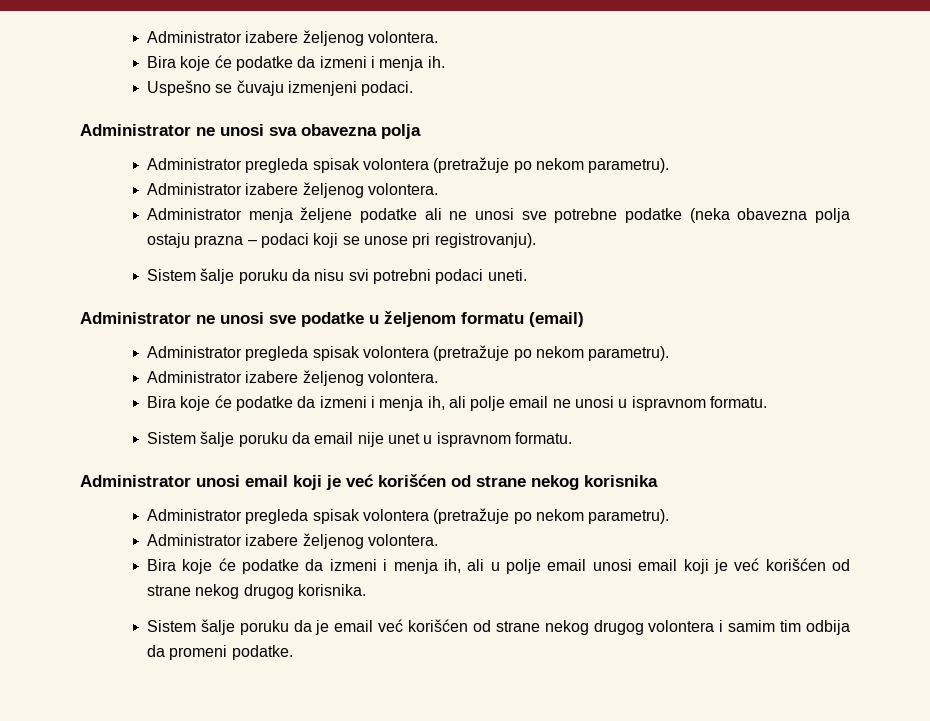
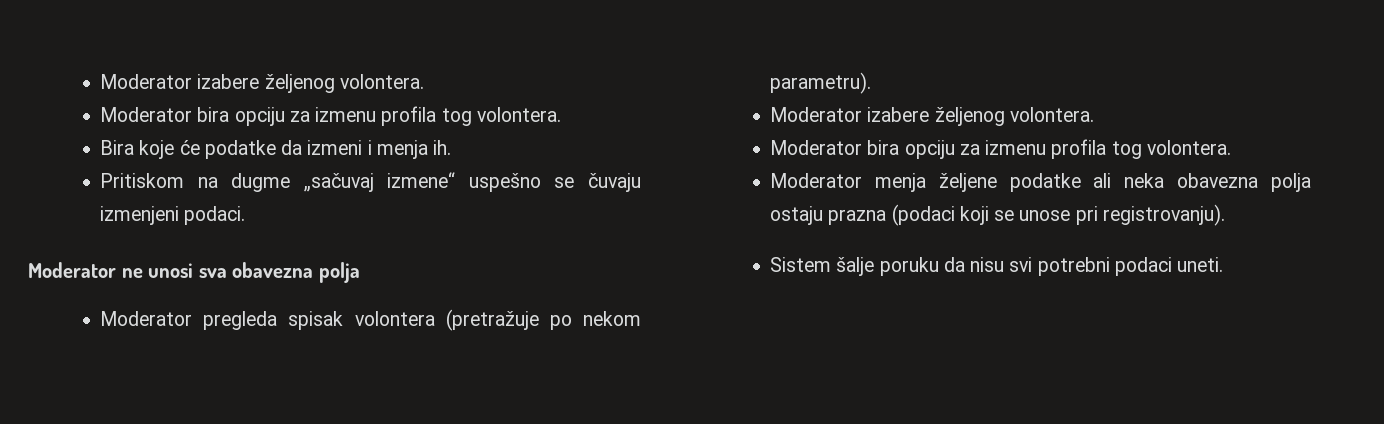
[146,30,438,46] Administrator izabere željenog volontera. -> [100,74,424,93] [100,106,561,126] Moderator izabere željenog volontera. // Moderator bira opciju za izmenu profila tog volontera.
[146,80,211,96] Uspešno -> [100,172,541,192] Pritiskom na dugme „sačuvaj izmene“ uspešno
[80,124,191,136] Administrator -> [28,262,116,278] Moderator
[146,157,670,173] [146,182,438,198] [146,207,730,223] Administrator pregleda spisak volontera (pretražuje po nekom parametru). // Administrator izabere željenog volontera. // Administrator menja željene podatke ali ne unosi sve potrebne podatke (neka -> [100,309,641,331] [770,72,872,94] [770,107,1094,126] [770,139,1231,159] [770,173,1165,192] Moderator pregleda spisak volontera (pretražuje po nekom parametru). // Moderator izabere željenog volontera. // Moderator bira opciju za izmenu profila tog volontera. // Moderator menja željene podatke ali neka
[247,233,309,248] – podaci -> [891,204,955,226] (podaci
[80,311,584,327] [146,345,670,361] [146,370,438,386] [146,395,768,411] [146,431,572,447] [80,474,658,490] [146,508,670,524] [146,533,438,549] [146,558,850,574] [146,584,366,599] [146,619,850,635] [146,645,293,660] // Administrator ne unosi sve podatke u željenom formatu (email) // Administrator pregleda spisak volontera (pretražuje po nekom parametru). // Administrator izabere željenog volontera. // Bira koje će podatke da izmeni i menja ih, ali polje email ne unosi u ispravnom formatu. // Sistem šalje poruku da email nije unet u ispravnom formatu. // Administrator unosi email koji je već korišćen od strane nekog korisnika // Administrator pregleda spisak volontera (pretražuje po nekom parametru). // Administrator izabere željenog volontera. // Bira koje će podatke da izmeni i menja ih, ali u polje email unosi email koji je već korišćen od strane nekog drugog korisnika. // Sistem šalje poruku da je email već korišćen od strane nekog drugog volontera i samim tim odbija da promeni podatke. -> (1224, 264) none

